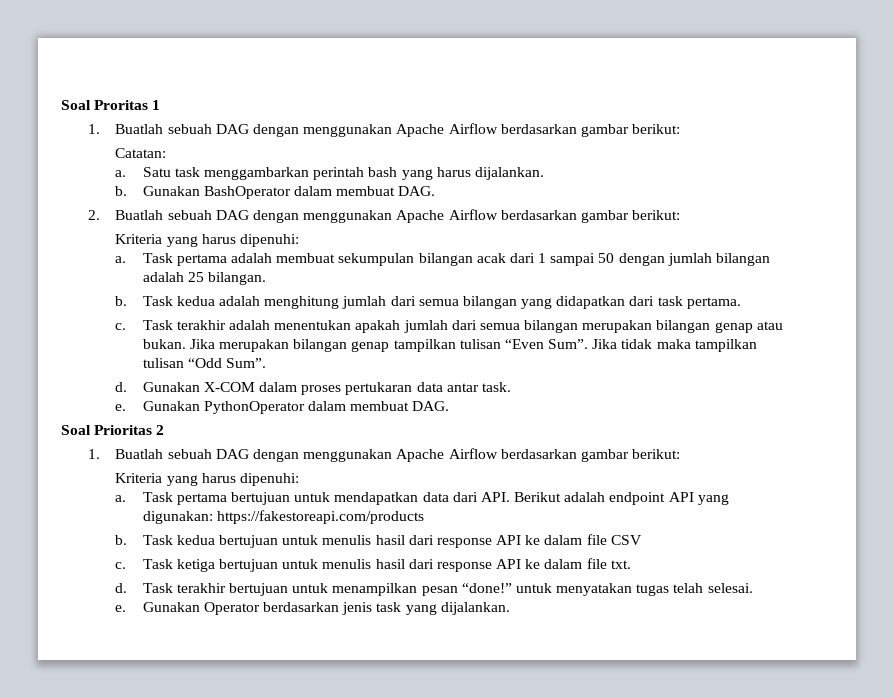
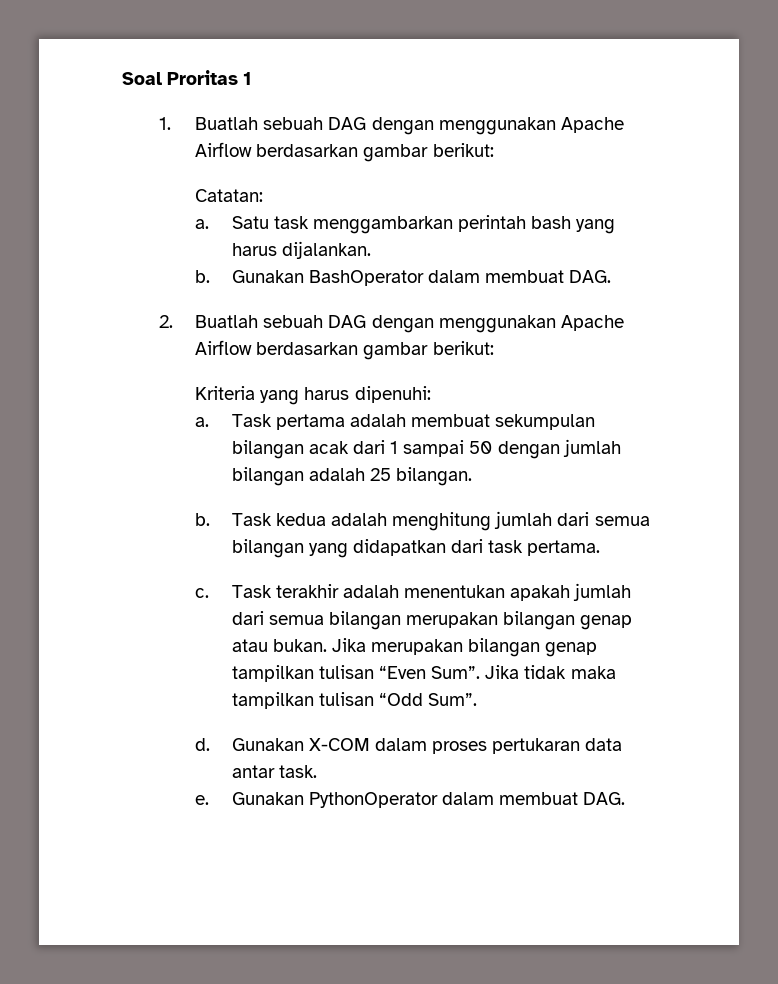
[61,425,165,435] [88,448,681,462] [115,473,299,486] [115,492,729,505] [142,510,424,524] [115,534,642,548] [115,558,631,572] [115,583,753,596] [115,602,510,615] // Soal Prioritas 2 // 1. Buatlah sebuah DAG dengan menggunakan Apache Airflow berdasarkan gambar berikut: // Kriteria yang harus dipenuhi: // a. Task pertama bertujuan untuk mendapatkan data dari API. Berikut adalah endpoint API yang digunakan: https://fakestoreapi.com/products // b. Task kedua bertujuan untuk menulis hasil dari response API ke dalam file CSV // c. Task ketiga bertujuan untuk menulis hasil dari response API ke dalam file txt. // d. Task terakhir bertujuan untuk menampilkan pesan “done!” untuk menyatakan tugas telah selesai. // e. Gunakan Operator berdasarkan jenis task yang dijalankan. -> (626, 798) none

